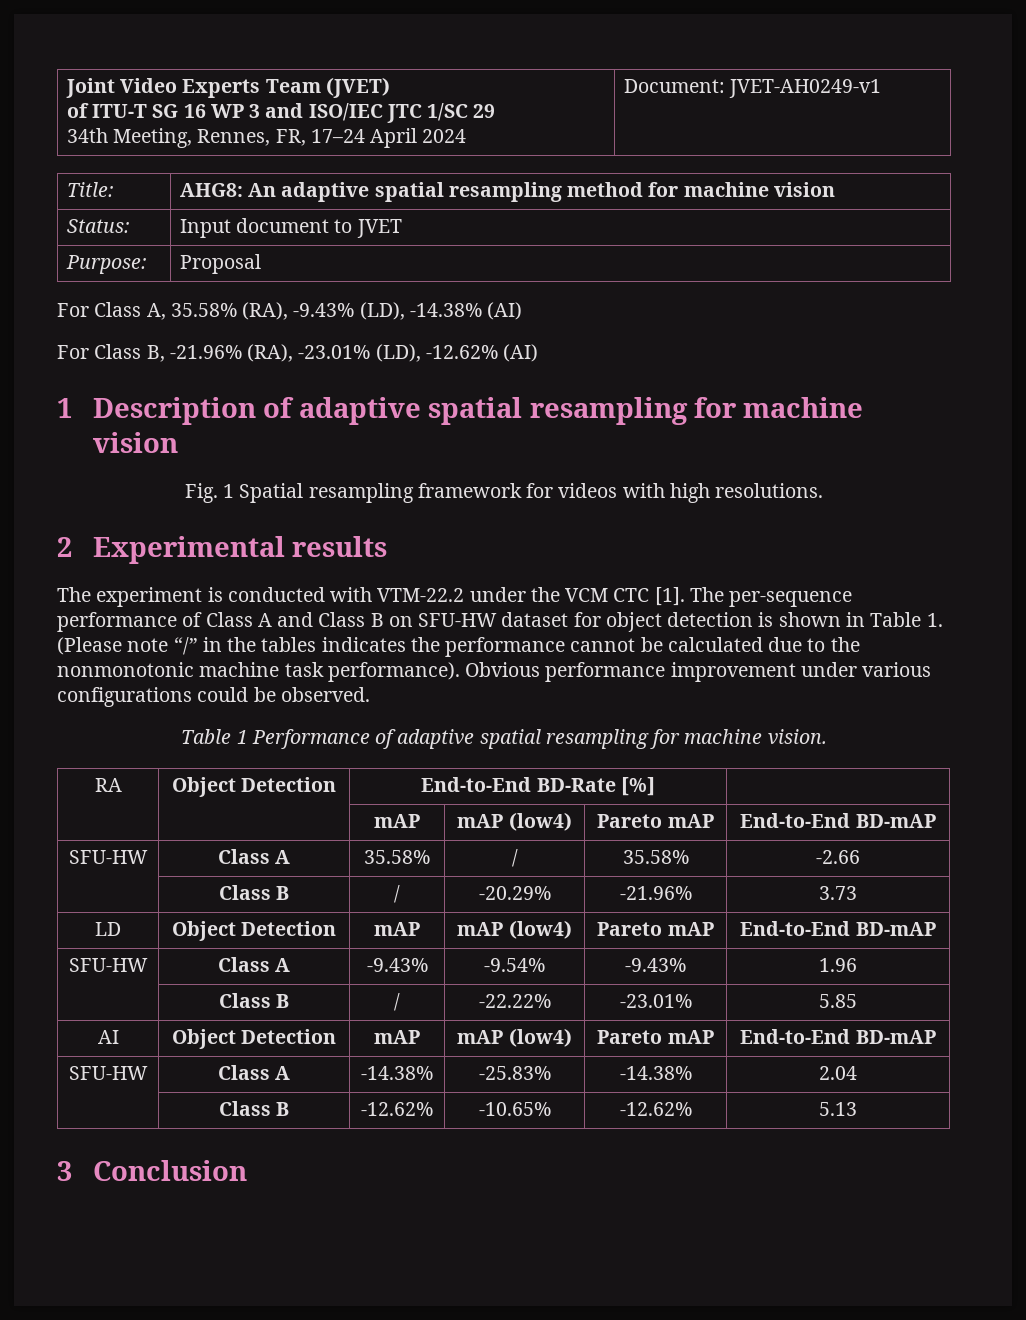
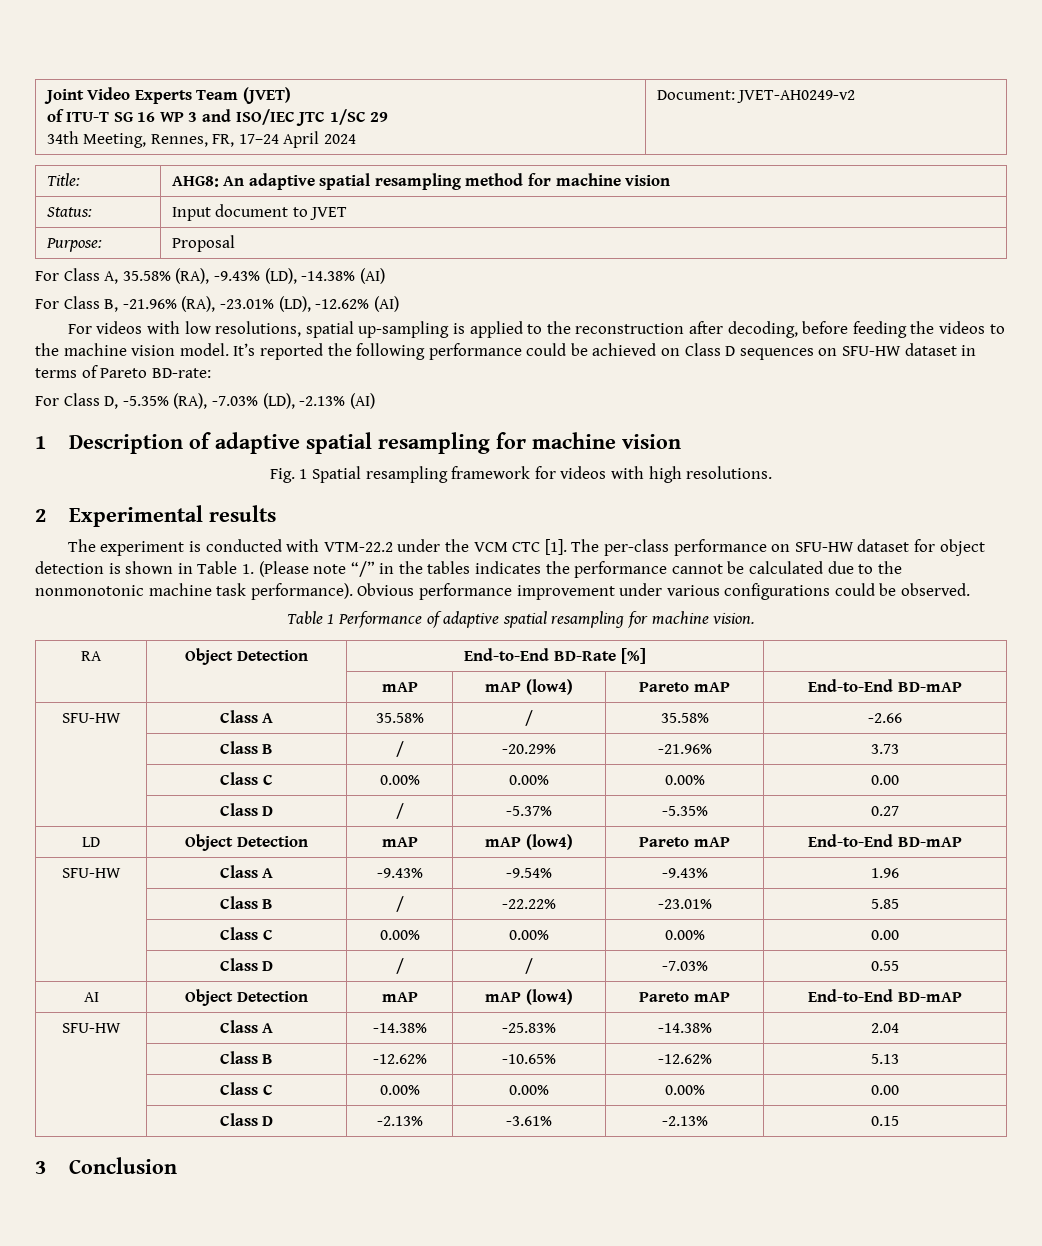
[729,79,882,98] JVET-AH0249-v1 -> [737,90,856,103] JVET-AH0249-v2
(539, 353) none -> [67,321,1005,338] [35,343,977,360] [35,365,211,378] [35,393,375,409] // For videos with low resolutions, spatial up-sampling is applied to the reconstruction after decoding, before feeding the videos to the machine vision model. It’s reported the following performance could be achieved on Class D sequences on SFU-HW dataset in terms of Pareto BD-rate: // For Class D, -5.35% (RA), -7.03% (LD), -2.13% (AI)
[729,591,853,607] [57,612,384,632] per-sequence performance of Class A and Class B -> [603,539,767,556] per-class performance
(857, 893) none -> [220,772,273,785] [379,775,420,785] [509,775,549,785] [664,775,705,785] [871,775,899,785] [219,803,274,816] [395,803,404,819] [506,806,552,816] [661,806,708,816] [871,806,899,816] // | Class C | 0.00% | 0.00% | 0.00% | 0.00 // | Class D | / | -5.37% | -5.35% | 0.27
(857, 1001) none -> [220,927,273,940] [379,930,420,940] [509,930,549,940] [664,930,705,940] [871,930,899,940] [219,958,274,971] [395,958,404,974] [525,958,533,974] [661,961,708,971] [871,961,899,971] // | Class C | 0.00% | 0.00% | 0.00% | 0.00 // | Class D | / | / | -7.03% | 0.55
(857, 1109) none -> [220,1082,273,1095] [379,1085,420,1095] [509,1085,549,1095] [664,1085,705,1095] [871,1085,899,1095] [219,1113,274,1126] [376,1116,423,1126] [506,1116,552,1126] [661,1116,708,1126] [871,1116,899,1126] // | Class C | 0.00% | 0.00% | 0.00% | 0.00 // | Class D | -2.13% | -3.61% | -2.13% | 0.15

